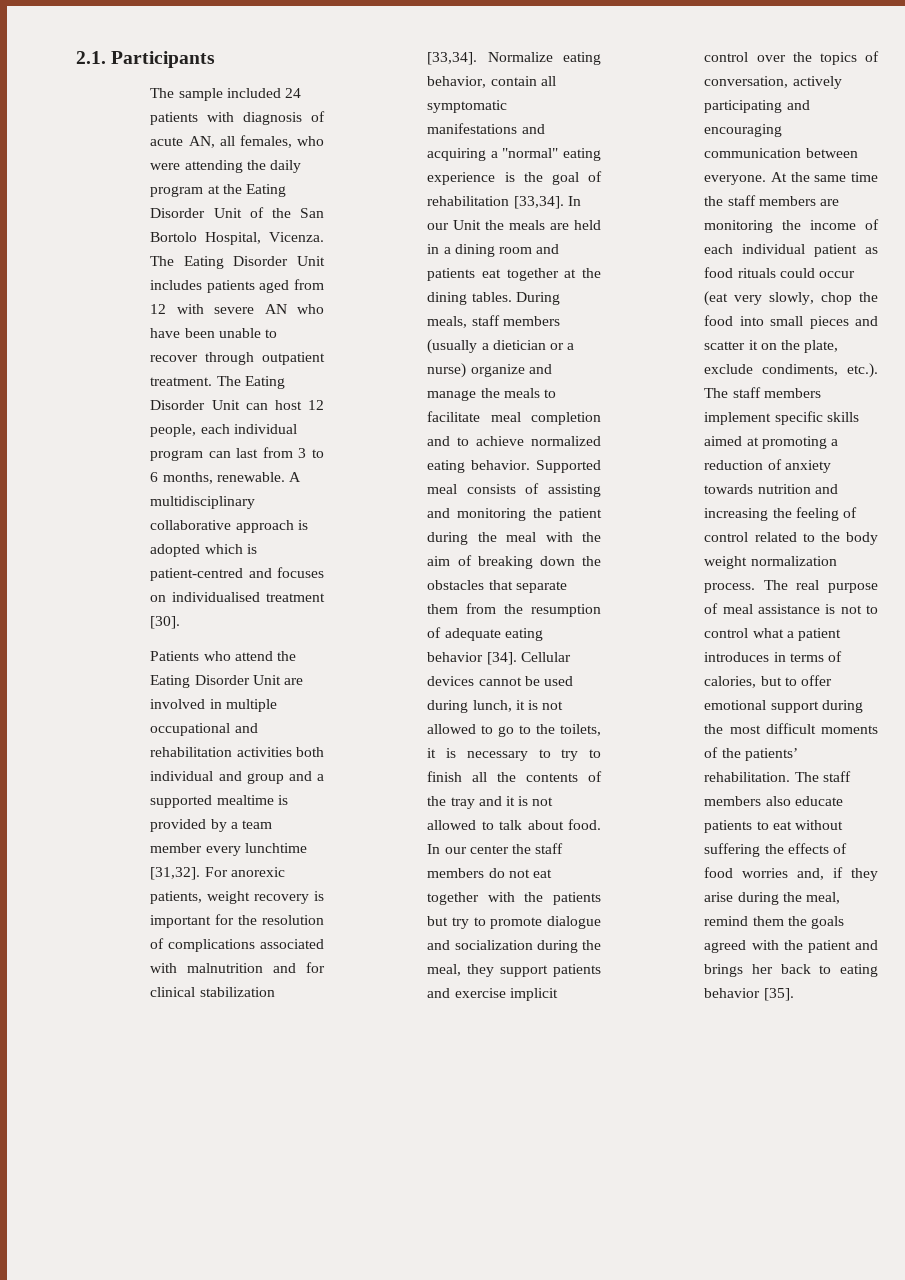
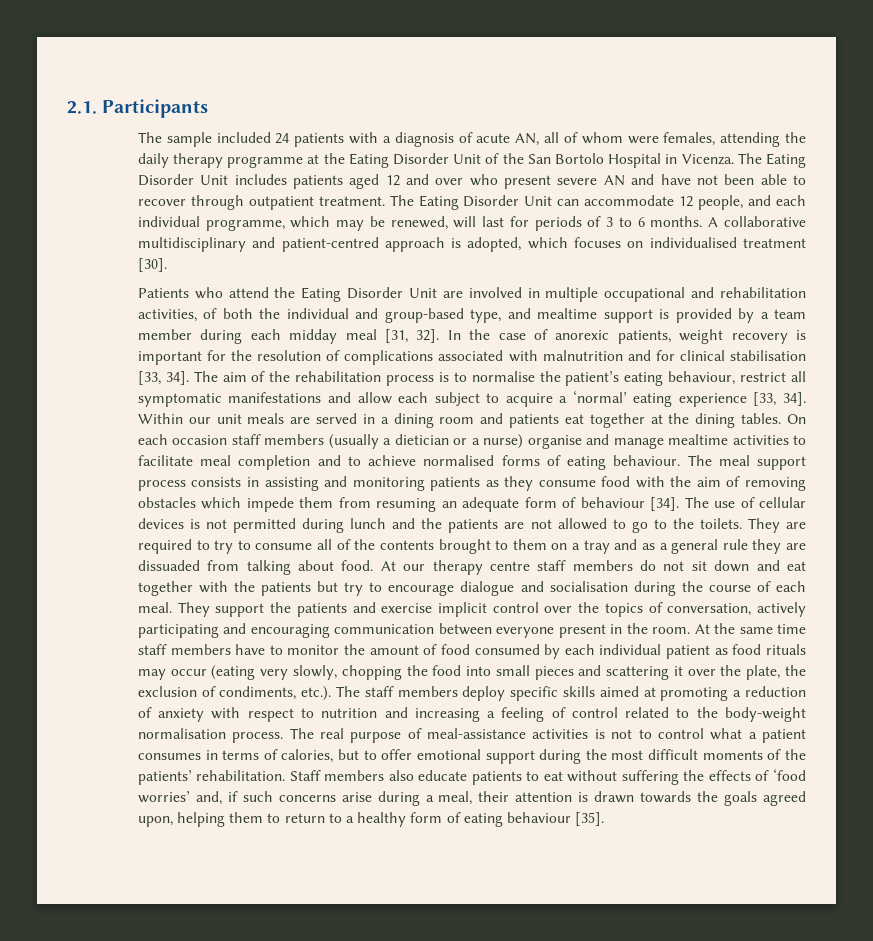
(235, 117) none -> [382,136,391,143] a
[239,135,324,148] [150,163,181,170] females, who were -> [563,132,716,146] of whom were females,
[150,186,204,197] program -> [173,153,304,168] therapy programme
[205,232,262,245] Hospital, -> [608,153,678,168] Hospital in
[294,279,324,290] [150,304,324,314] [150,328,261,338] from 12 with severe AN who have been unable -> [385,174,787,189] 12 and over who present severe AN and have not been able
[274,400,302,410] host -> [584,195,675,206] accommodate
[200,424,297,434] [150,447,324,461] [150,472,301,484] [150,496,256,509] [150,520,308,533] [150,544,257,557] [150,568,272,581] each individual program can last from 3 to 6 months, renewable. A multidisciplinary collaborative approach is adopted which is patient-centred and -> [748,195,806,206] [137,216,807,231] [137,237,568,252] and each individual programme, which may be renewed, will last for periods of 3 to 6 months. A collaborative multidisciplinary and patient-centred approach is adopted, which
[236,747,324,757] [150,771,324,784] [150,795,274,808] activities both individual and group and a supported mealtime -> [137,308,653,323] activities, of both the individual and group-based type, and mealtime support
[205,843,307,856] [150,867,228,880] every lunchtime [31,32]. For -> [200,329,548,344] during each midday meal [31, 32]. In the case of
[199,987,275,997] [427,52,601,65] [427,76,556,88] [427,100,508,113] [427,123,545,134] [427,148,601,161] [427,171,602,185] [427,196,581,209] [427,220,505,230] stabilization [33,34]. Normalize eating behavior, contain all symptomatic manifestations and acquiring a "normal" eating experience is the goal of rehabilitation [33,34]. In our Unit the -> [730,350,807,361] [137,371,806,386] [137,390,806,407] [137,413,242,424] stabilisation [33, 34]. The aim of the rehabilitation process is to normalise the patient’s eating behaviour, restrict all symptomatic manifestations and allow each subject to acquire a ‘normal’ eating experience [33, 34]. Within our unit
[574,220,601,230] held -> [316,413,358,424] served
[515,292,560,305] [427,316,468,328] During meals, -> [787,414,807,424] [137,434,228,445] On each occasion
[470,364,525,377] organize -> [527,435,582,449] organise
[480,388,540,398] the meals -> [668,434,789,445] mealtime activities
[531,436,601,446] [427,460,601,473] [427,483,601,497] [427,508,602,521] [427,532,601,545] [427,555,601,569] [427,580,567,593] [427,603,601,617] [427,627,543,641] [427,652,571,665] [427,676,573,686] [427,700,538,713] normalized eating behavior. Supported meal consists of assisting and monitoring the patient during the meal with the aim of breaking down the obstacles that separate them from the resumption of adequate eating behavior [34]. Cellular devices cannot be used during lunch, it is -> [423,455,807,470] [137,476,806,491] [137,497,806,512] [137,518,525,533] normalised forms of eating behaviour. The meal support process consists in assisting and monitoring patients as they consume food with the aim of removing obstacles which impede them from resuming an adequate form of behaviour [34]. The use of cellular devices is not permitted during lunch and the patients are
[560,724,601,736] [427,748,601,761] [427,771,602,782] [427,796,554,809] [427,819,601,830] [427,844,531,854] toilets, it is necessary to try to finish all the contents of the tray and it is not allowed to talk about food. In our center the -> [699,518,806,533] [137,539,806,554] [137,560,530,575] toilets. They are required to try to consume all of the contents brought to them on a tray and as a general rule they are dissuaded from talking about food. At our therapy centre
(530, 873) none -> [691,560,780,572] sit down and
[490,917,543,929] promote -> [388,584,455,596] encourage
[454,940,601,953] [427,964,549,977] socialization during the meal, they support -> [549,581,806,596] [137,602,292,617] socialisation during the course of each meal. They support the
[704,175,767,185] everyone. -> [496,623,691,638] everyone present in the room.
[704,195,839,206] [704,219,879,233] the staff members are monitoring the income of -> [137,644,561,659] staff members have to monitor the amount of food consumed by
[779,268,855,278] [704,291,729,306] could occur (eat -> [137,665,256,680] may occur (eating
[821,292,853,305] chop -> [341,665,402,680] chopping
[704,340,839,353] [704,364,754,374] scatter it on the plate, exclude -> [606,665,806,680] [137,686,216,697] scattering it over the plate, the exclusion of
[704,412,772,425] implement -> [462,686,506,701] deploy
[704,484,754,494] towards -> [211,707,314,722] with respect to
[772,508,792,518] the -> [487,711,496,718] a
[846,532,878,545] [704,556,837,569] body weight normalization -> [725,707,807,722] [137,728,226,739] body-weight normalisation
[722,604,821,614] meal assistance -> [427,728,589,739] meal-assistance activities
[704,652,770,662] introduces -> [137,753,201,760] consumes
[794,771,851,782] The staff -> [289,770,321,781] Staff
[704,867,878,881] [704,892,840,905] [704,916,844,929] [704,940,878,953] [704,964,878,977] [704,988,761,998] food worries and, if they arise during the meal, remind them the goals agreed with the patient and brings her back to eating behavior -> [772,768,806,781] [137,791,807,806] [137,812,571,827] ‘food worries’ and, if such concerns arise during a meal, their attention is drawn towards the goals agreed upon, helping them to return to a healthy form of eating behaviour

